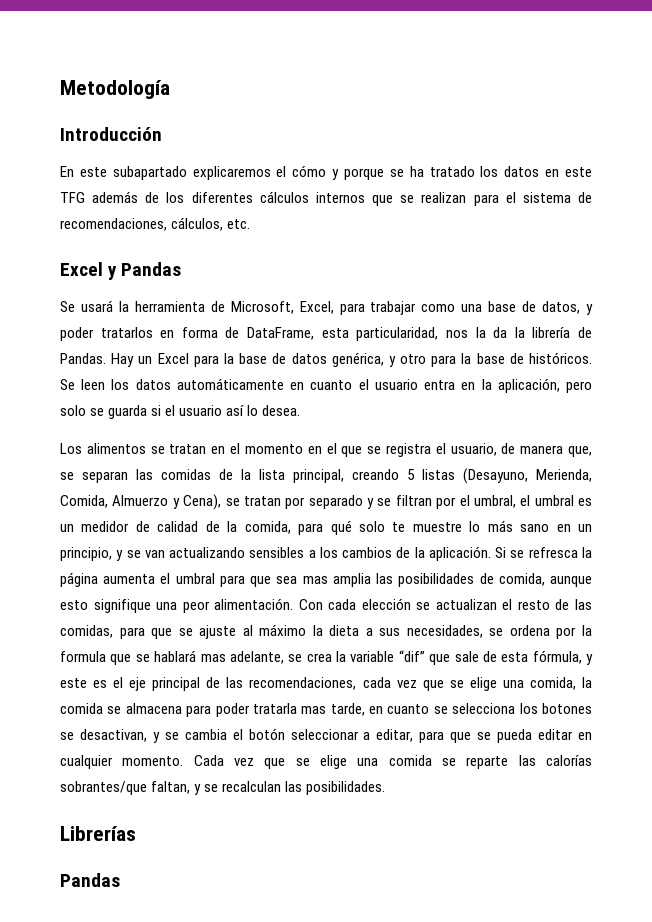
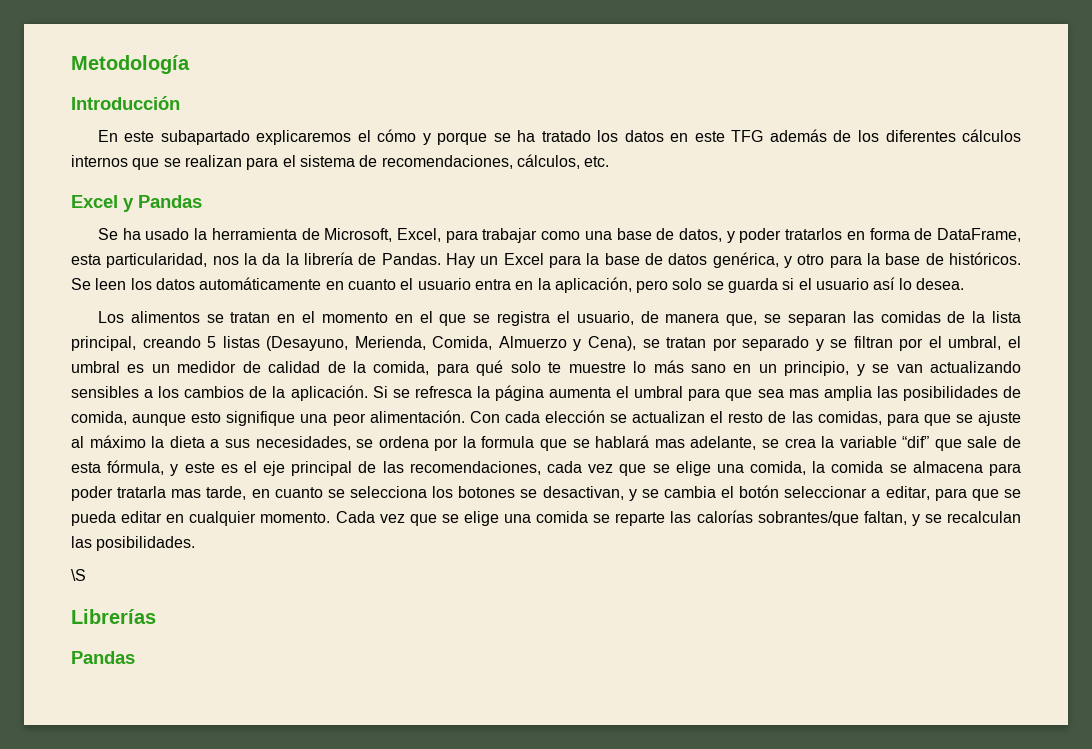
[80,300,113,312] usará -> [122,228,190,240] ha usado
(386, 788) none -> [71,569,86,581] // \S

